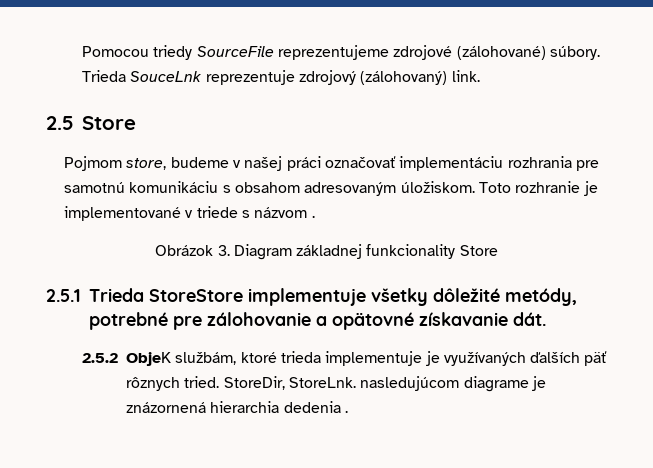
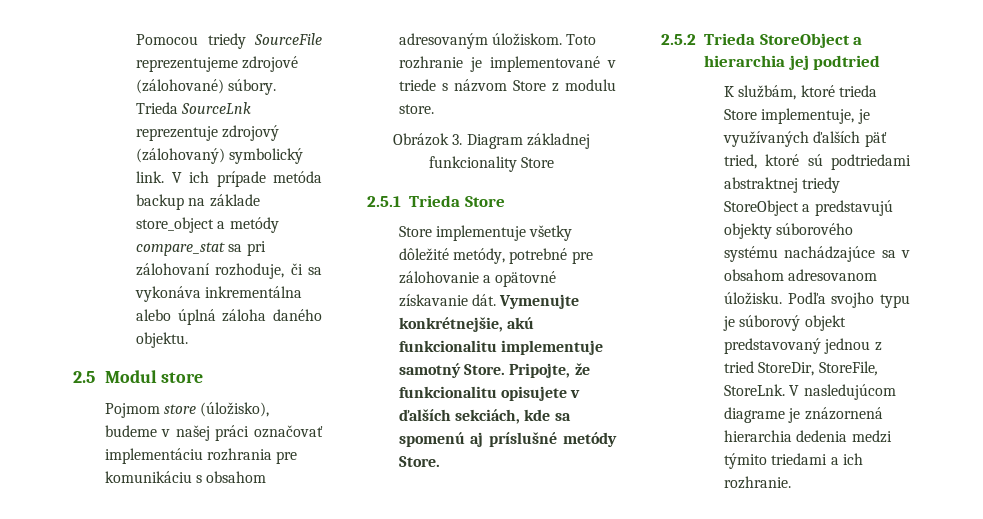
[130,71,202,82] SouceLnk -> [181,102,252,114] SourceLnk
(448, 78) none -> [229,148,304,164] symbolický
(480, 76) none -> [171,171,322,187] [136,194,260,210] [136,217,279,233] [136,241,266,256] [136,263,322,279] [135,286,303,302] [136,309,322,325] [136,332,189,348] V ich prípade metóda backup na základe store_object a metódy compare_stat sa pri zálohovaní rozhoduje, či sa vykonáva inkrementálna alebo úplná záloha daného objektu.
[82,116,136,130] Store -> [104,370,204,383] Modul store
[126,158,167,170] store, -> [163,402,270,417] store (úložisko),
[63,182,125,193] samotnú -> (298, 457) none
[311,215,315,218] . -> [512,79,616,92] [398,104,434,114] Store z modulu store.
[149,289,243,302] StoreStore -> [464,196,505,207] [398,226,432,237] Store // Store
[81,352,171,366] // 2.5.2 ObjeK -> [499,294,580,309] [398,317,534,332] [398,340,603,355] [398,363,590,378] [398,386,581,401] [398,409,571,424] [398,432,617,447] [398,456,440,467] [661,33,863,48] [704,55,881,70] [724,86,735,97] Vymenujte konkrétnejšie, akú funkcionalitu implementuje samotný Store. Pripojte, že funkcionalitu opisujete v ďalších sekciách, kde sa spomenú aj príslušné metódy Store. // 2.5.2 Trieda StoreObject a hierarchia jej podtried // K
[325,351,423,366] implementuje -> [724,108,855,124] Store implementuje,
[125,376,356,391] rôznych tried. StoreDir, StoreLnk. -> [724,154,911,170] [724,177,841,193] [724,200,893,216] [724,223,854,239] [724,246,910,262] [724,269,878,281] [724,292,910,308] [723,315,846,331] [724,338,882,354] [724,361,878,376] [724,384,800,396] tried, ktoré sú podtriedami abstraktnej triedy StoreObject a predstavujú objekty súborového systému nachádzajúce sa v obsahom adresovanom úložisku. Podľa svojho typu je súborový objekt predstavovaný jednou z tried StoreDir, StoreFile, StoreLnk. V
[344,410,348,413] . -> [851,430,892,443] [724,453,864,469] [724,476,792,489] medzi týmito triedami a ich rozhranie.

